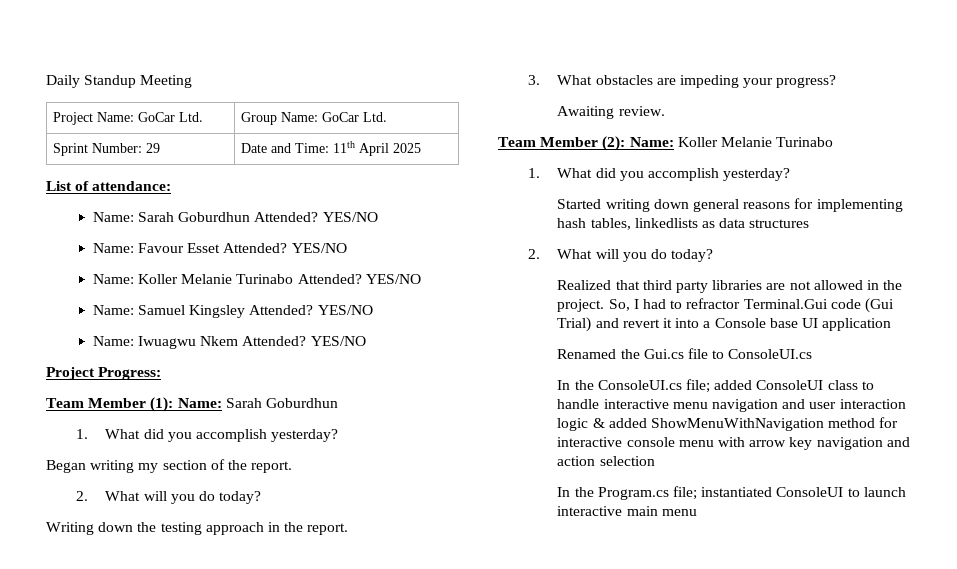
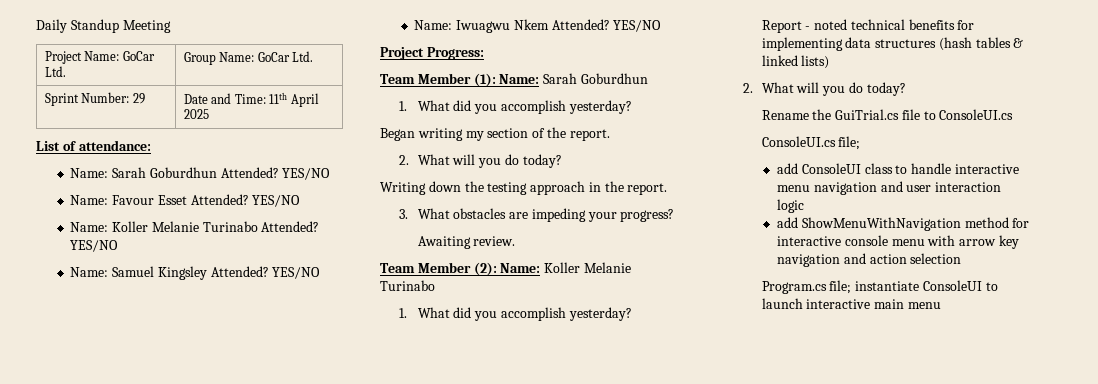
[557,198,903,212] [557,218,810,230] [527,249,714,262] [557,280,903,293] [557,298,894,313] [557,317,892,332] [557,349,684,359] Started writing down general reasons for implementing hash tables, linkedlists as data structures // 2. What will you do today? // Realized that third party libraries are not allowed in the project. So, I had to refractor Terminal.Gui code (Gui Trial) and revert it into a Console base UI application // Renamed the Gui.cs -> [761,19,975,33] [761,37,1024,51] [761,55,830,69] [742,82,906,96] [761,109,900,120] Report - noted technical benefits for implementing data structures (hash tables & linked lists) // 2. What will you do today? // Rename the GuiTrial.cs
[557,380,594,390] In the -> (1014, 114) none
[714,380,753,390] added -> [776,163,798,174] // add
[592,418,647,428] & added -> [776,217,798,228] // add
[557,487,594,497] In the -> (962, 258) none
[701,487,773,497] instantiated -> [855,281,920,291] instantiate

